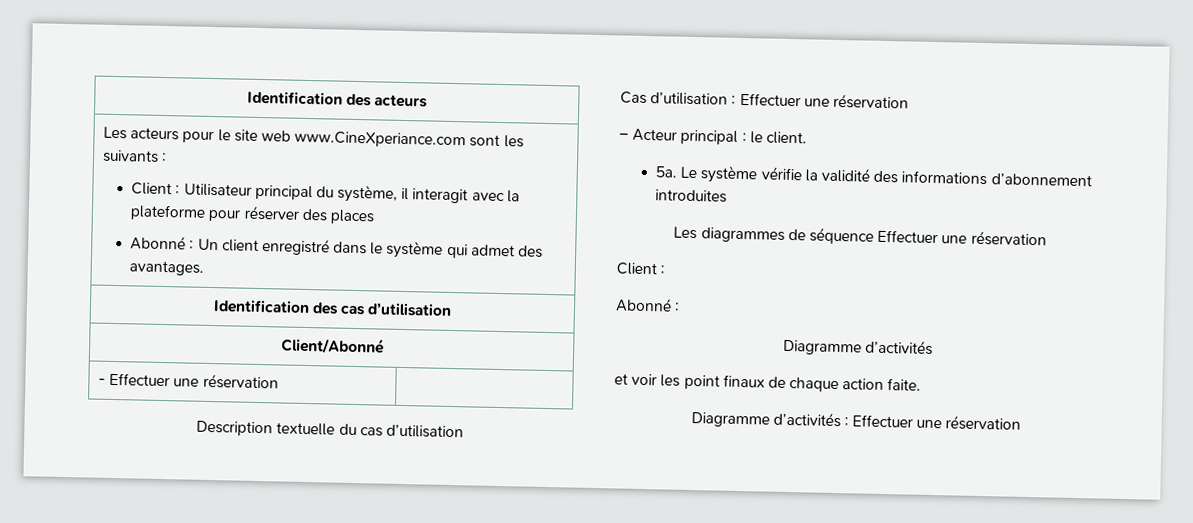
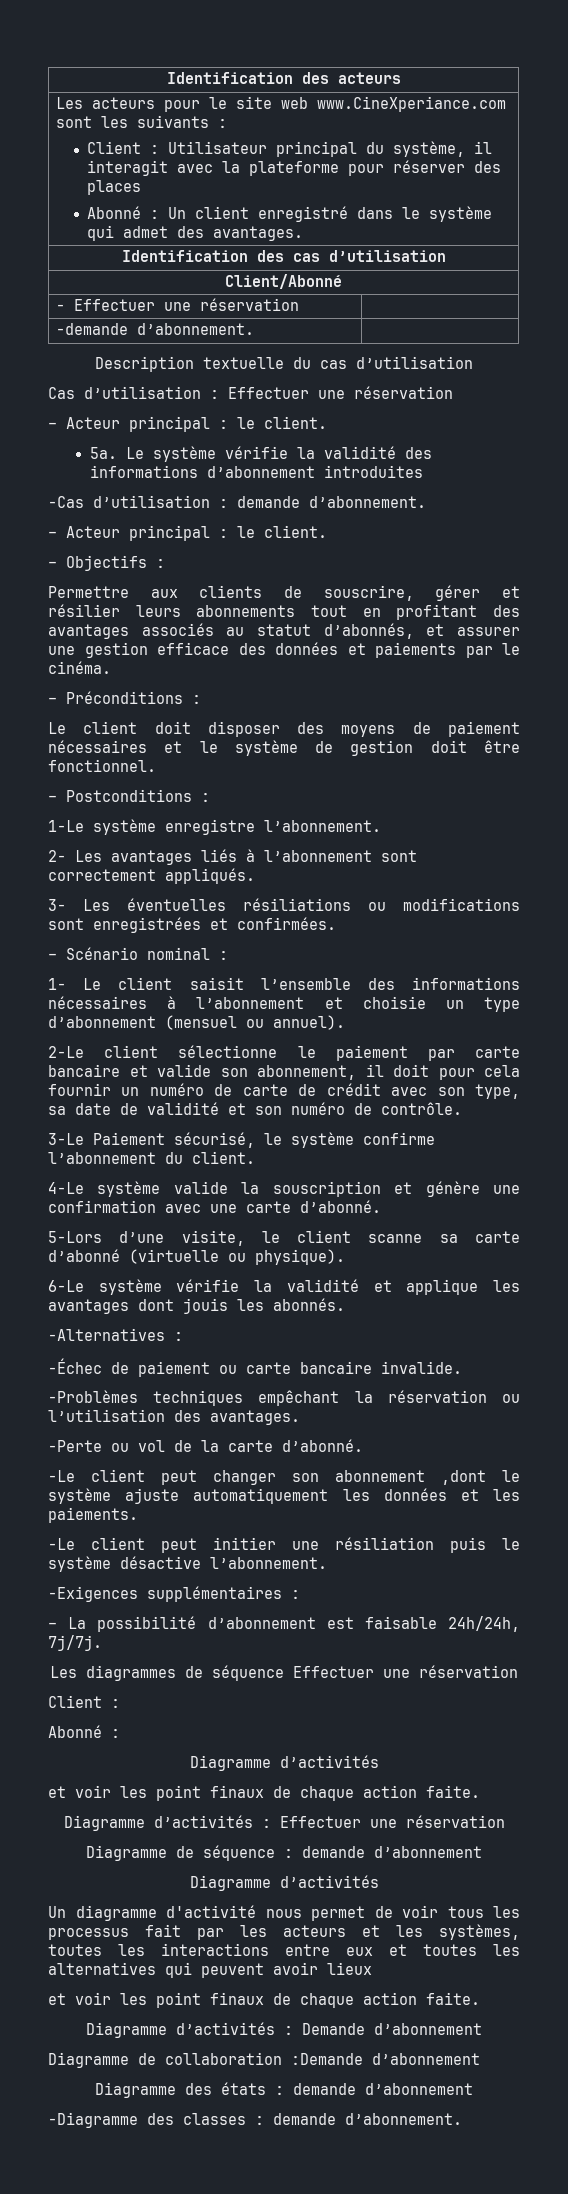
(279, 381) none -> [55,323,254,335] // -demande d’abonnement. |
(728, 196) none -> [48,495,426,508] [48,525,327,541] [48,555,165,571] [48,585,520,601] [48,604,520,620] [48,623,520,639] [48,642,520,658] [48,661,111,674] [48,691,201,704] [48,721,520,737] [48,740,520,756] [48,759,156,772] [48,789,210,802] [48,819,381,835] [48,849,417,865] [48,868,255,884] [48,898,520,911] [48,917,336,933] [48,947,228,960] [48,977,520,990] [48,996,520,1012] [48,1015,345,1030] [48,1045,520,1061] [48,1064,520,1080] [48,1083,521,1099] [48,1102,462,1115] [48,1132,435,1148] [48,1151,255,1164] [48,1181,520,1197] [48,1200,381,1213] [48,1230,520,1246] [48,1249,345,1265] [48,1279,520,1295] [48,1298,345,1314] [48,1328,183,1341] [48,1358,462,1377] [48,1390,520,1406] [48,1409,300,1425] [48,1439,363,1452] [48,1469,520,1485] [48,1488,521,1504] [48,1507,138,1523] [48,1537,520,1553] [48,1556,327,1572] [48,1586,300,1602] [48,1616,520,1632] [48,1635,102,1651] // -Cas d’utilisation : demande d’abonnement. // – Acteur principal : le client. // – Objectifs : // Permettre aux clients de souscrire, gérer et résilier leurs abonnements tout en profitant des avantages associés au statut d’abonnés, et assurer une gestion efficace des données et paiements par le cinéma. // – Préconditions : // Le client doit disposer des moyens de paiement nécessaires et le système de gestion doit être fonctionnel. // – Postconditions : // 1-Le système enregistre l’abonnement. // 2- Les avantages liés à l’abonnement sont correctement appliqués. // 3- Les éventuelles résiliations ou modifications sont enregistrées et confirmées. // – Scénario nominal : // 1- Le client saisit l’ensemble des informations nécessaires à l’abonnement et choisie un type d’abonnement (mensuel ou annuel). // 2-Le client sélectionne le paiement par carte bancaire et valide son abonnement, il doit pour cela fournir un numéro de carte de crédit avec son type, sa date de validité et son numéro de contrôle. // 3-Le Paiement sécurisé, le système confirme l’abonnement du client. // 4-Le système valide la souscription et génère une confirmation avec une carte d’abonné. // 5-Lors d’une visite, le client scanne sa carte d’abonné (virtuelle ou physique). // 6-Le système vérifie la validité et applique les avantages dont jouis les abonnés. // -Alternatives : // -Échec de paiement ou carte bancaire invalide. // -Problèmes techniques empêchant la réservation ou l’utilisation des avantages. // -Perte ou vol de la carte d’abonné. // -Le client peut changer son abonnement ,dont le système ajuste automatiquement les données et les paiements. // -Le client peut initier une résiliation puis le système désactive l’abonnement. // -Exigences supplémentaires : // – La possibilité d’abonnement est faisable 24h/24h, 7j/7j.
(1022, 423) none -> [86,1845,482,1861] [189,1875,379,1891] [48,1905,520,1921] [48,1924,520,1940] [48,1943,520,1956] [48,1962,372,1978] [48,1992,480,2008] [86,2022,482,2038] [48,2052,480,2068] [95,2082,473,2098] [48,2112,462,2128] // Diagramme de séquence : demande d’abonnement // Diagramme d’activités // Un diagramme d'activité nous permet de voir tous les processus fait par les acteurs et les systèmes, toutes les interactions entre eux et toutes les alternatives qui peuvent avoir lieux // et voir les point finaux de chaque action faite. // Diagramme d’activités : Demande d’abonnement // Diagramme de collaboration :Demande d’abonnement // Diagramme des états : demande d’abonnement // -Diagramme des classes : demande d’abonnement.

